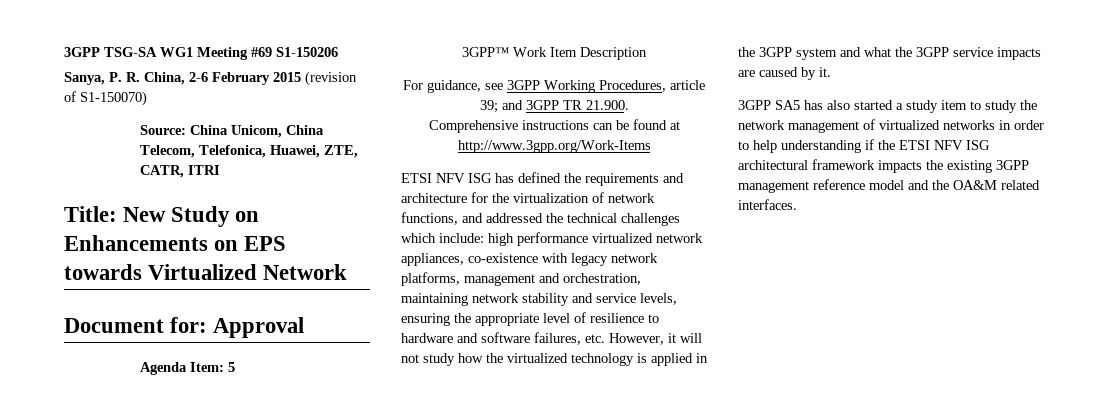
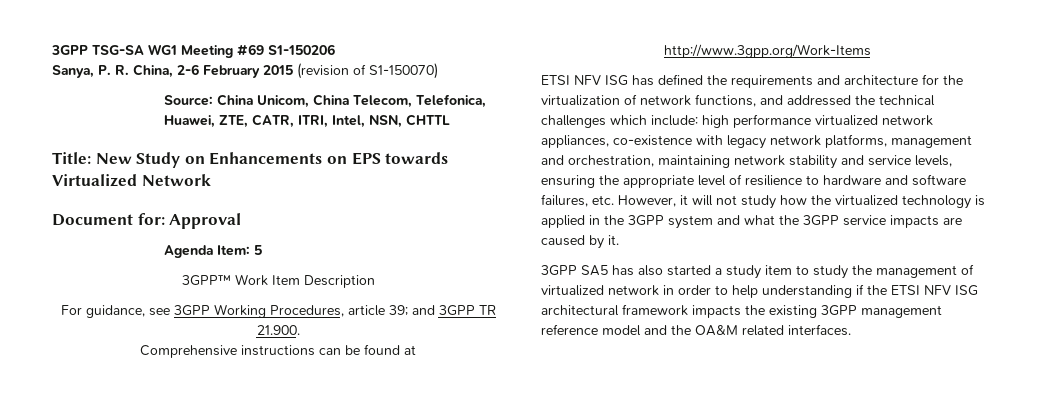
[188,165,221,175] ITRI -> [297,114,450,128] ITRI, Intel, NSN, CHTTL
[738,120,785,130] network -> (872, 270) none
[943,120,995,130] networks -> [608,285,659,296] network

